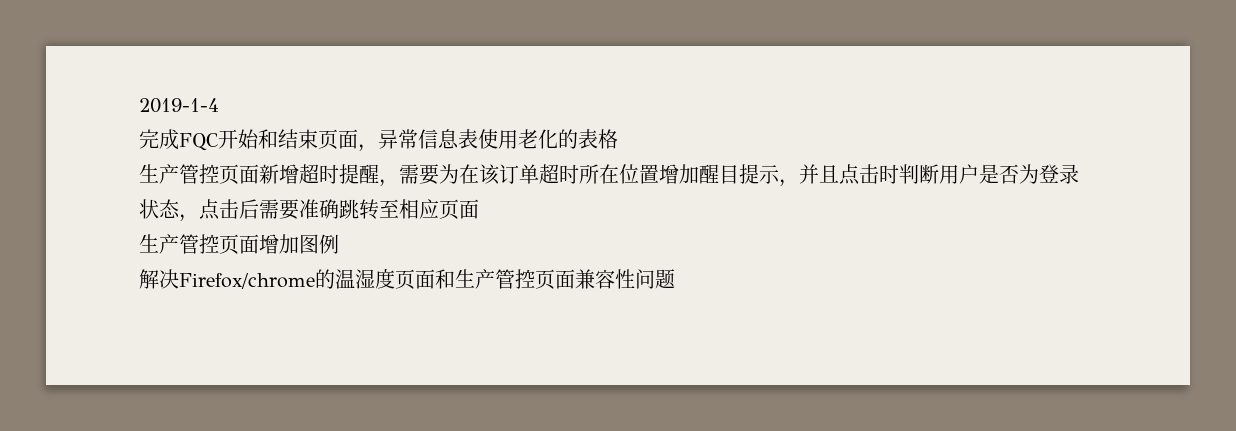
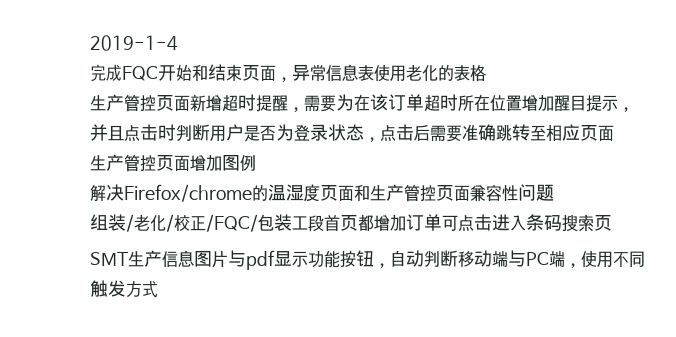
(675, 279) none -> [90,214,612,232] [90,250,645,270] [90,280,158,298] // 组装/老化/校正/FQC/包装工段首页都增加订单可点击进入条码搜索页 // SMT生产信息图片与pdf显示功能按钮，自动判断移动端与PC端，使用不同触发方式

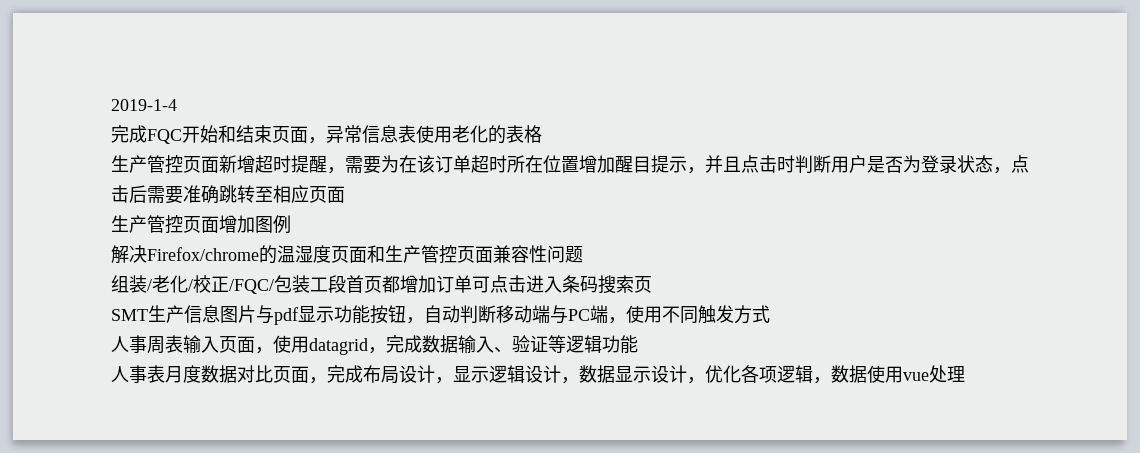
(158, 289) none -> [111,335,638,355] [111,365,965,384] // 人事周表输入页面，使用datagrid，完成数据输入、验证等逻辑功能 // 人事表月度数据对比页面，完成布局设计，显示逻辑设计，数据显示设计，优化各项逻辑，数据使用vue处理

